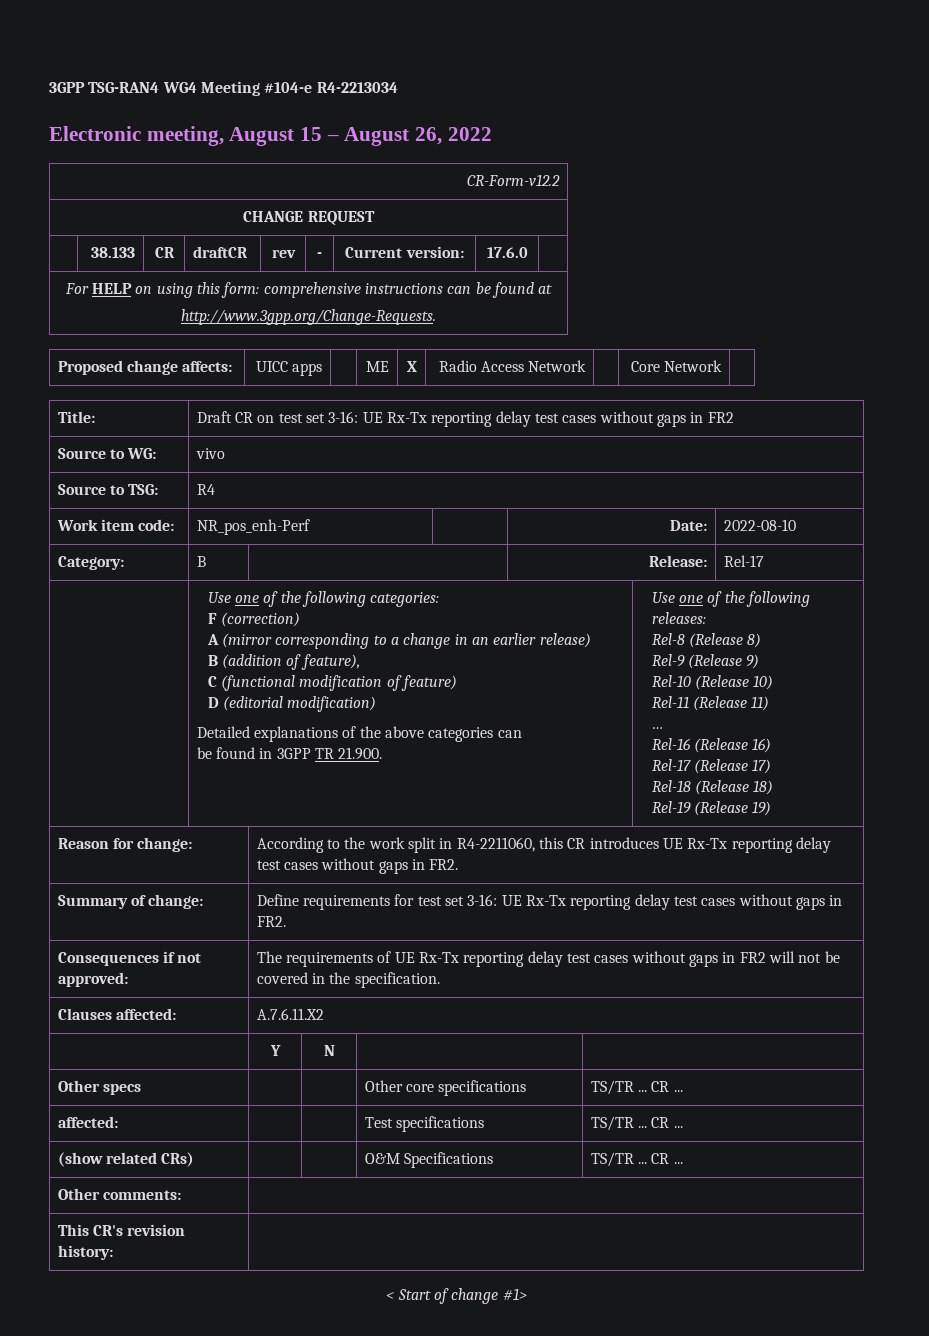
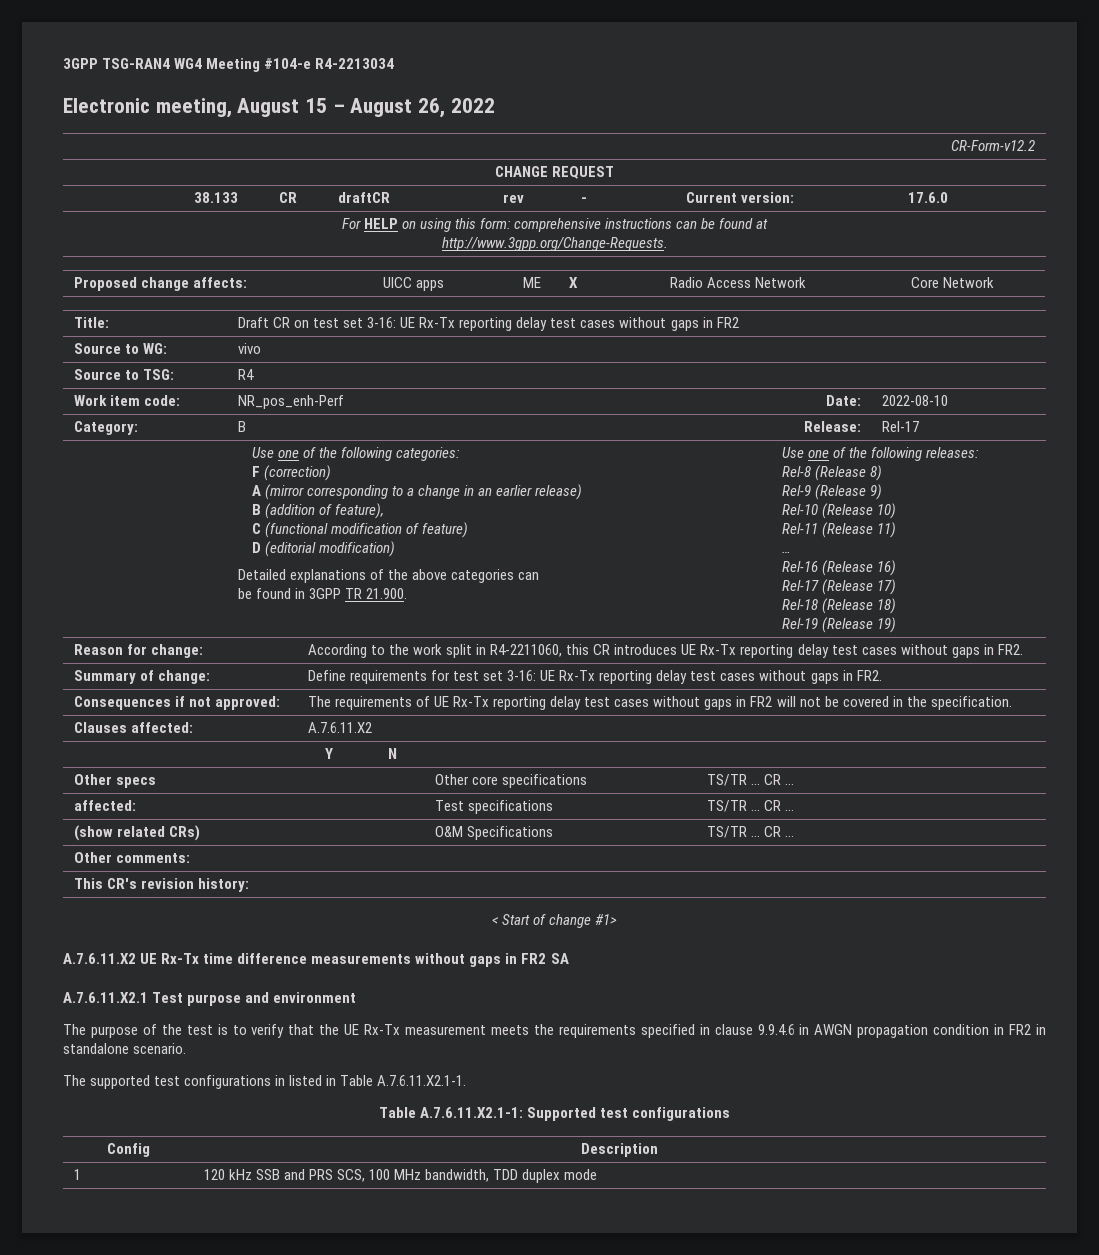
(527, 1294) none -> [63,953,569,967] [63,992,357,1006] [63,1024,1046,1038] [63,1043,187,1054] [63,1075,467,1089] [378,1107,731,1121] [107,1143,150,1157] [581,1143,658,1157] [73,1169,81,1180] [203,1169,598,1183] // A.7.6.11.X2 UE Rx-Tx time difference measurements without gaps in FR2 SA // A.7.6.11.X2.1 Test purpose and environment // The purpose of the test is to verify that the UE Rx-Tx measurement meets the requirements specified in clause 9.9.4.6 in AWGN propagation condition in FR2 in standalone scenario. // The supported test configurations in listed in Table A.7.6.11.X2.1-1. // Table A.7.6.11.X2.1-1: Supported test configurations // Config | Description // 1 | 120 kHz SSB and PRS SCS, 100 MHz bandwidth, TDD duplex mode

